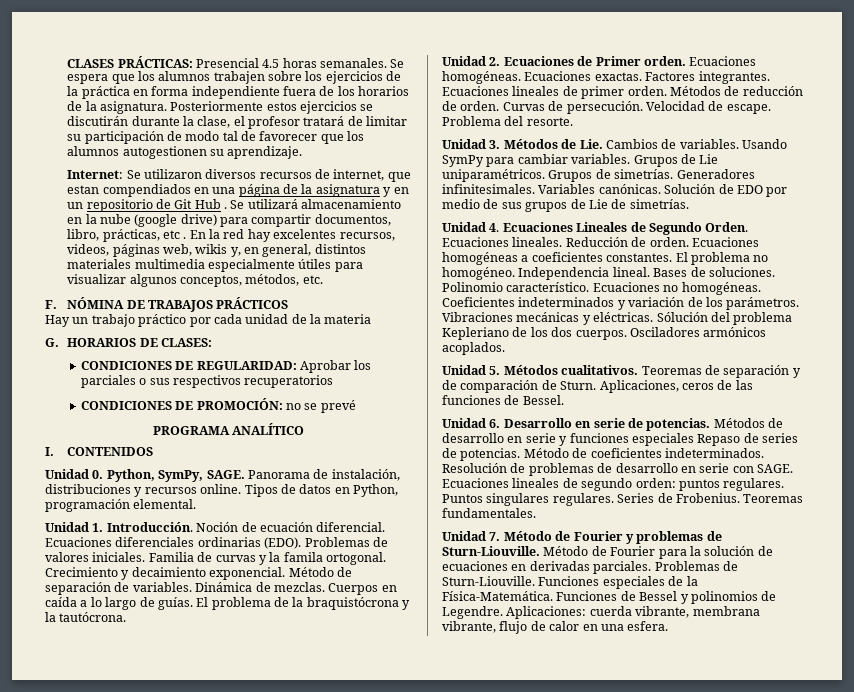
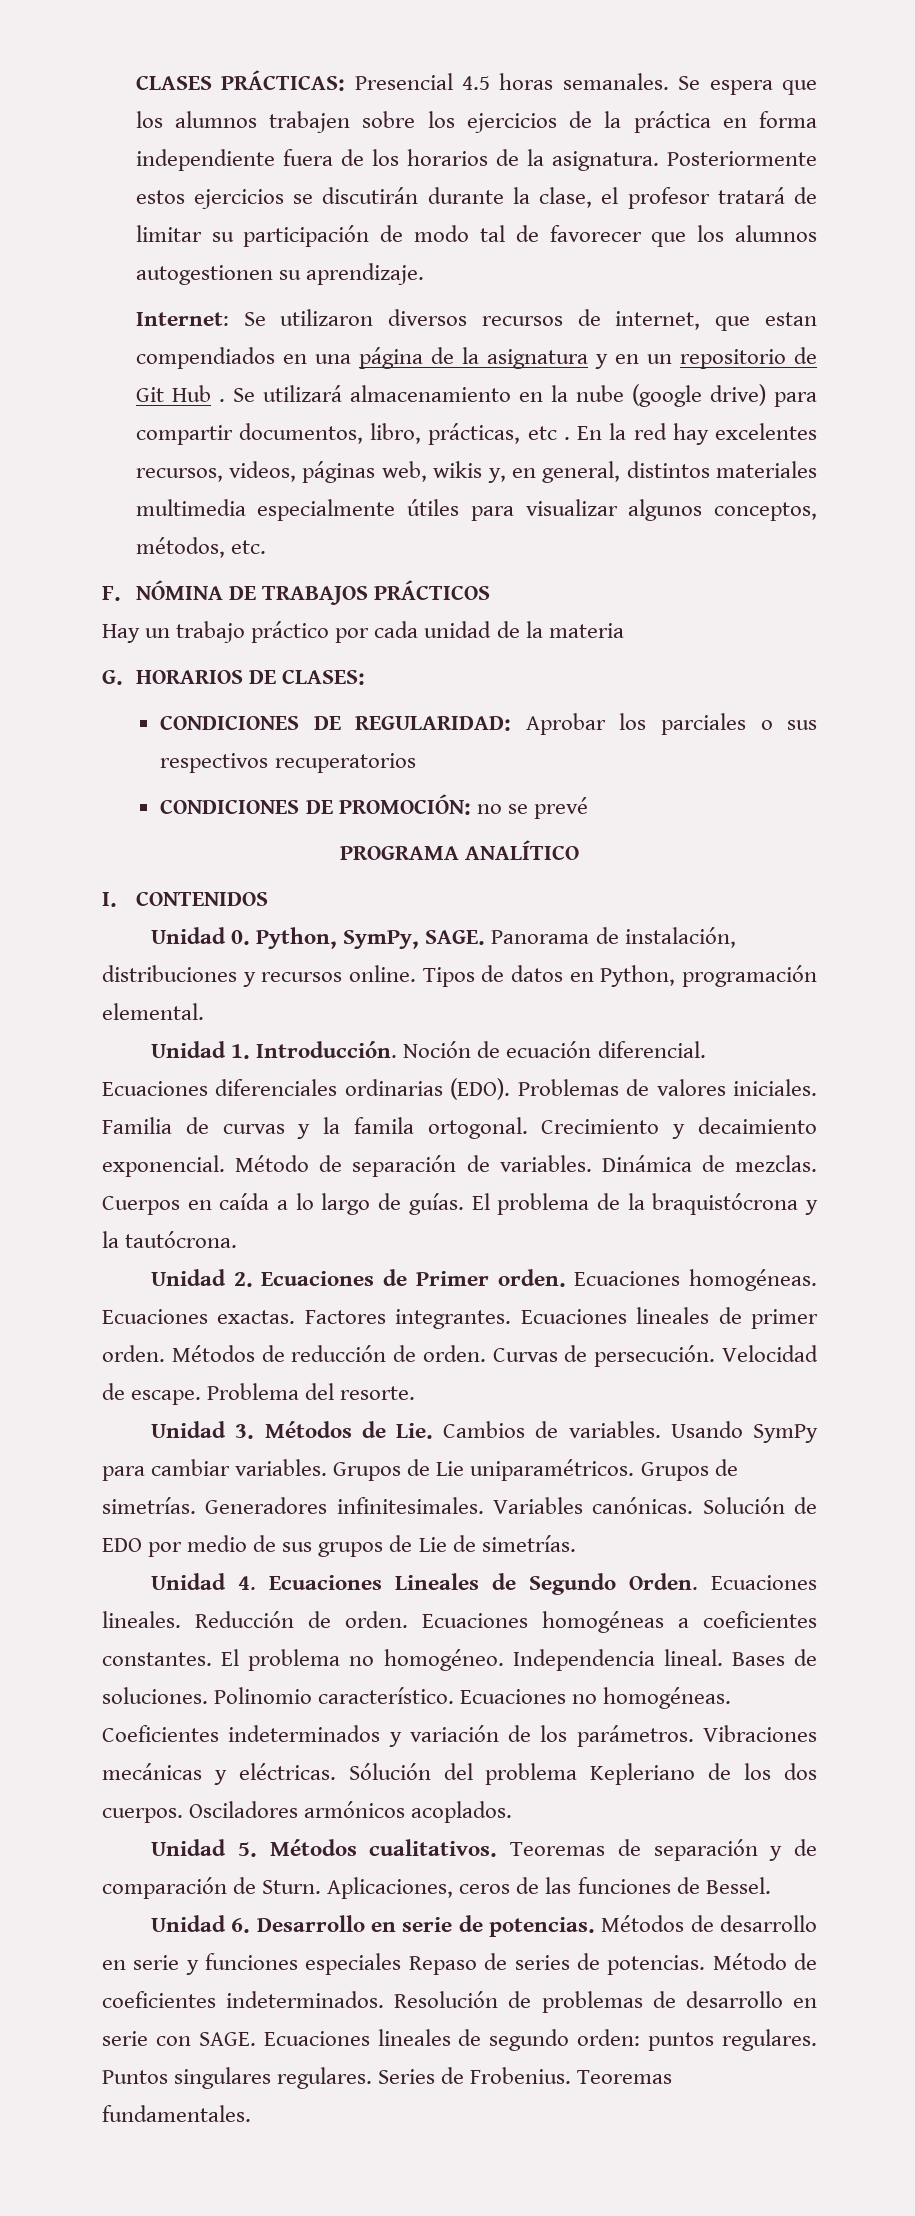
[442,531,722,544] [442,546,773,559] [442,561,738,574] [442,576,698,589] [442,591,777,604] [442,606,760,619] [442,621,669,634] // Unidad 7. Método de Fourier y problemas de Sturn-Liouville. Método de Fourier para la solución de ecuaciones en derivadas parciales. Problemas de Sturn-Liouville. Funciones especiales de la Física-Matemática. Funciones de Bessel y polinomios de Legendre. Aplicaciones: cuerda vibrante, membrana vibrante, flujo de calor en una esfera. -> (251, 2113) none

